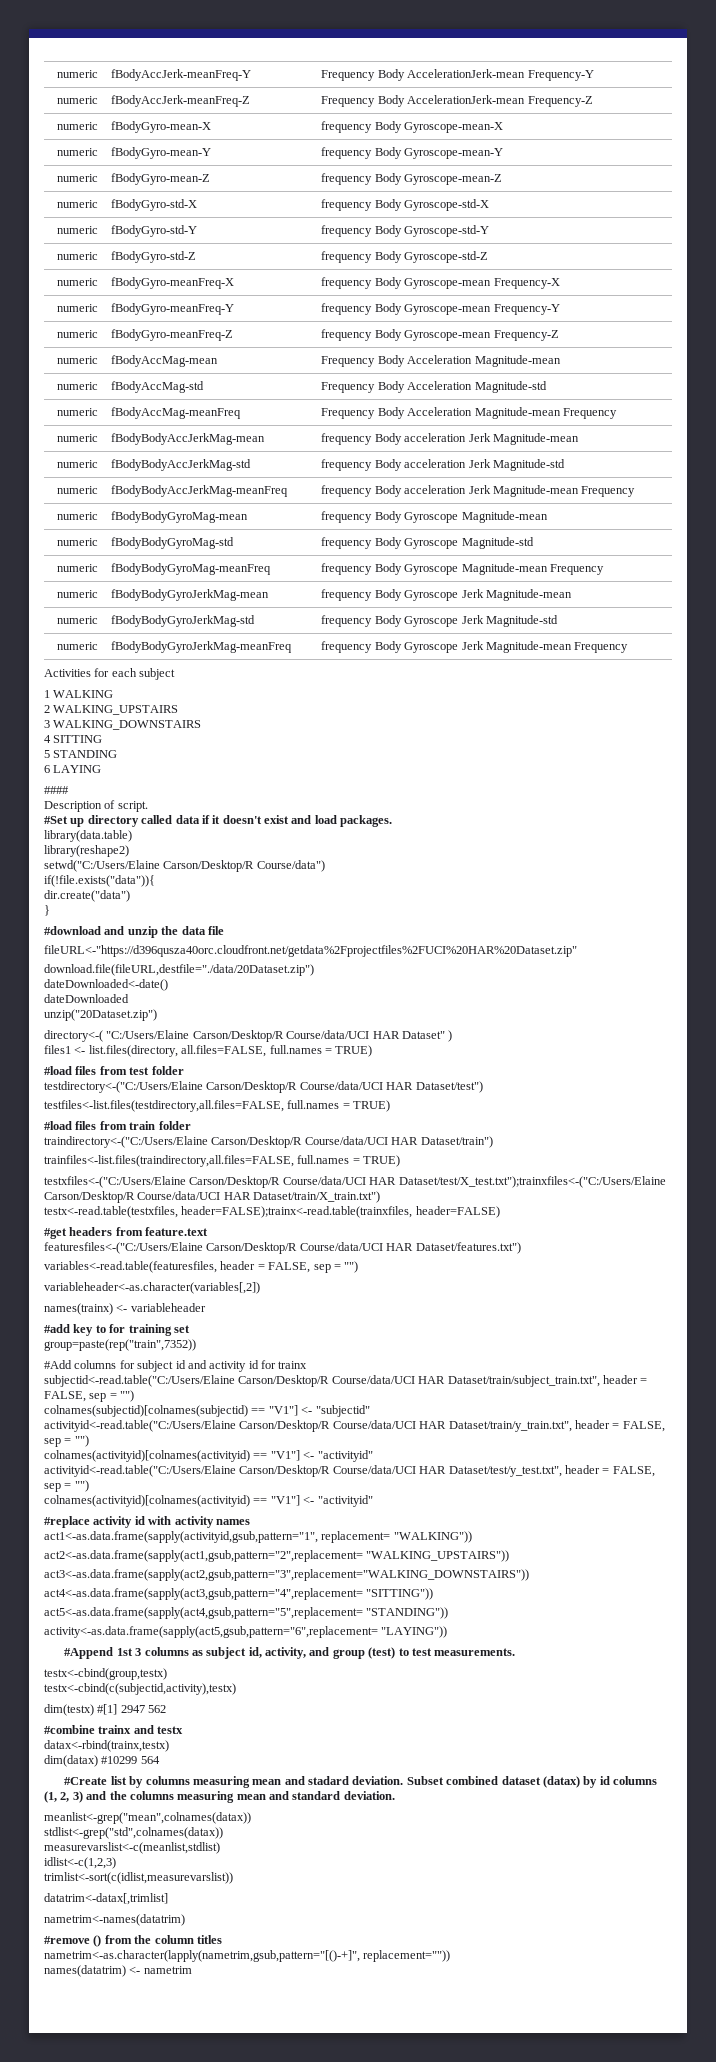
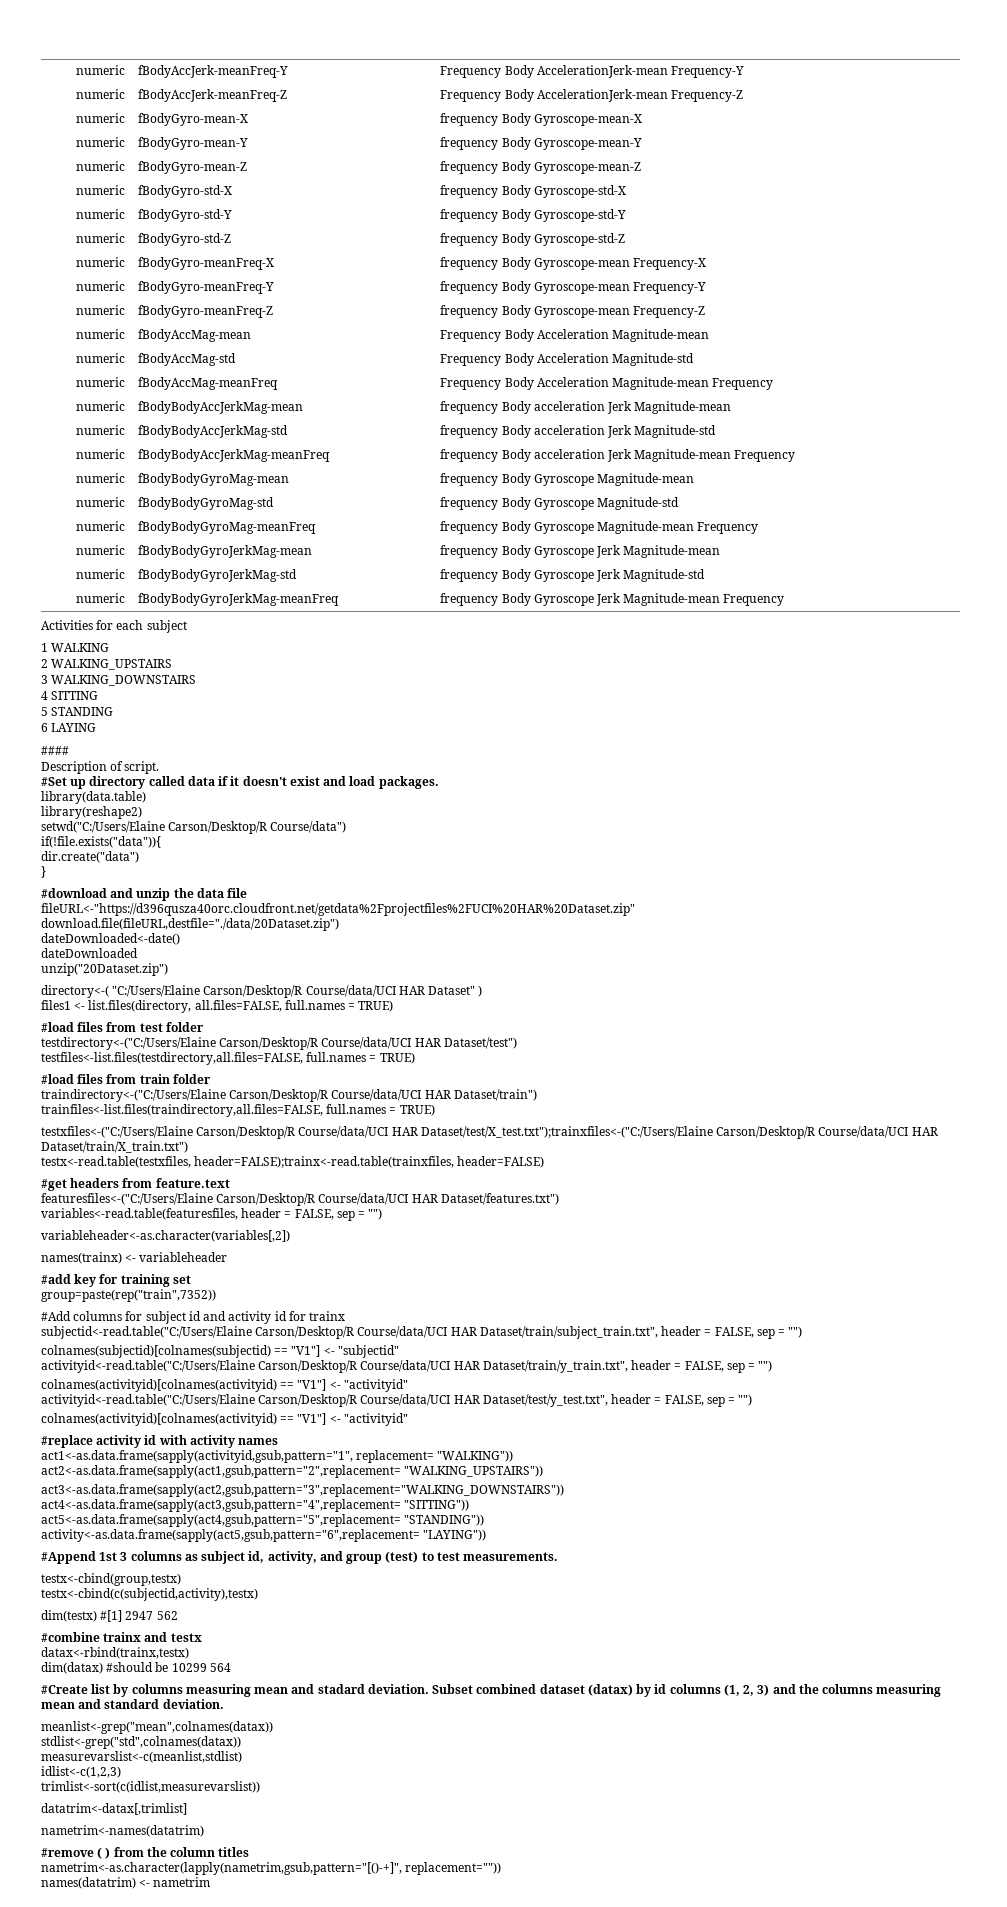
[95,1325,106,1333] to -> (97, 1280) none
[101,1756,138,1764] #10299 -> [106,1662,207,1672] #should be 10299
[93,1935,102,1947] () -> [97,1847,111,1859] ( )

